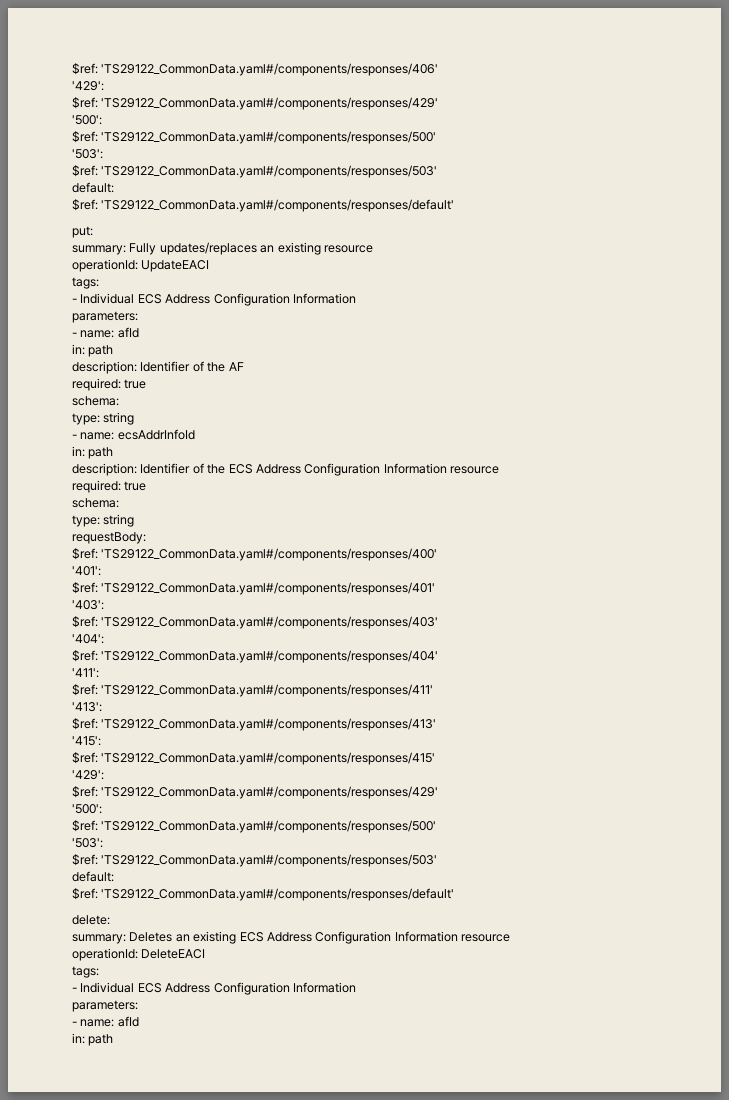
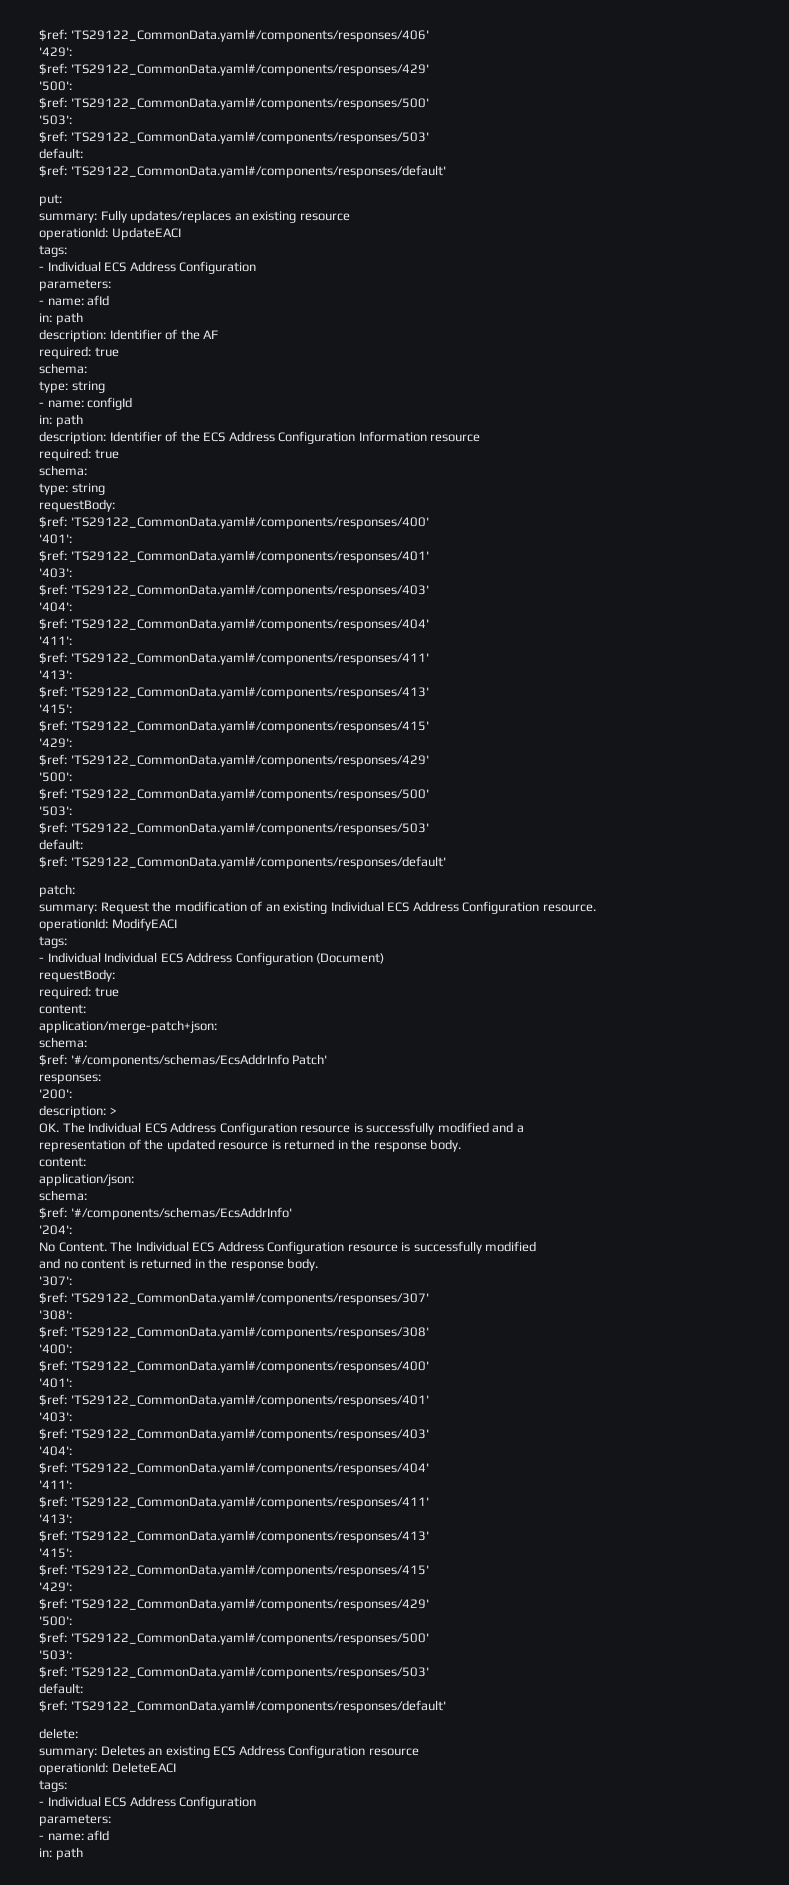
[292,293,356,304] Information -> (257, 267) none
[117,429,195,440] ecsAddrInfoId -> [87,397,133,410] configId
(455, 894) none -> [39,884,75,897] [39,901,596,914] [39,918,177,931] [39,936,67,948] [39,952,385,965] [39,969,115,982] [39,986,119,999] [39,1004,86,1014] [39,1020,217,1033] [39,1037,87,1048] [39,1054,328,1067] [39,1074,101,1084] [39,1089,72,1099] [39,1105,117,1118] [39,1122,524,1135] [39,1139,462,1152] [39,1157,86,1167] [39,1173,134,1186] [39,1190,87,1201] [39,1207,292,1220] [39,1225,72,1235] [39,1241,537,1254] [39,1258,319,1271] [39,1276,72,1286] [39,1292,429,1305] [39,1310,72,1320] [39,1326,429,1339] [39,1344,72,1354] [39,1360,429,1373] [39,1378,72,1388] [39,1394,429,1407] [39,1412,72,1422] [39,1428,429,1441] [39,1446,72,1456] [39,1462,429,1475] [39,1480,72,1489] [39,1496,429,1509] [39,1514,72,1524] [39,1530,429,1543] [39,1548,72,1558] [39,1564,429,1577] [39,1582,72,1592] [39,1598,429,1611] [39,1616,72,1626] [39,1632,429,1645] [39,1650,72,1660] [39,1666,429,1679] [39,1683,83,1694] [39,1700,446,1713] // patch: // summary: Request the modification of an existing Individual ECS Address Configuration resource. // operationId: ModifyEACI // tags: // - Individual Individual ECS Address Configuration (Document) // requestBody: // required: true // content: // application/merge-patch+json: // schema: // $ref: '#/components/schemas/EcsAddrInfo Patch' // responses: // '200': // description: > // OK. The Individual ECS Address Configuration resource is successfully modified and a // representation of the updated resource is returned in the response body. // content: // application/json: // schema: // $ref: '#/components/schemas/EcsAddrInfo' // '204': // No Content. The Individual ECS Address Configuration resource is successfully modified // and no content is returned in the response body. // '307': // $ref: 'TS29122_CommonData.yaml#/components/responses/307' // '308': // $ref: 'TS29122_CommonData.yaml#/components/responses/308' // '400': // $ref: 'TS29122_CommonData.yaml#/components/responses/400' // '401': // $ref: 'TS29122_CommonData.yaml#/components/responses/401' // '403': // $ref: 'TS29122_CommonData.yaml#/components/responses/403' // '404': // $ref: 'TS29122_CommonData.yaml#/components/responses/404' // '411': // $ref: 'TS29122_CommonData.yaml#/components/responses/411' // '413': // $ref: 'TS29122_CommonData.yaml#/components/responses/413' // '415': // $ref: 'TS29122_CommonData.yaml#/components/responses/415' // '429': // $ref: 'TS29122_CommonData.yaml#/components/responses/429' // '500': // $ref: 'TS29122_CommonData.yaml#/components/responses/500' // '503': // $ref: 'TS29122_CommonData.yaml#/components/responses/503' // default: // $ref: 'TS29122_CommonData.yaml#/components/responses/default'
[394,931,458,942] Information -> (366, 1751) none
[292,982,356,993] Information -> (257, 1802) none

